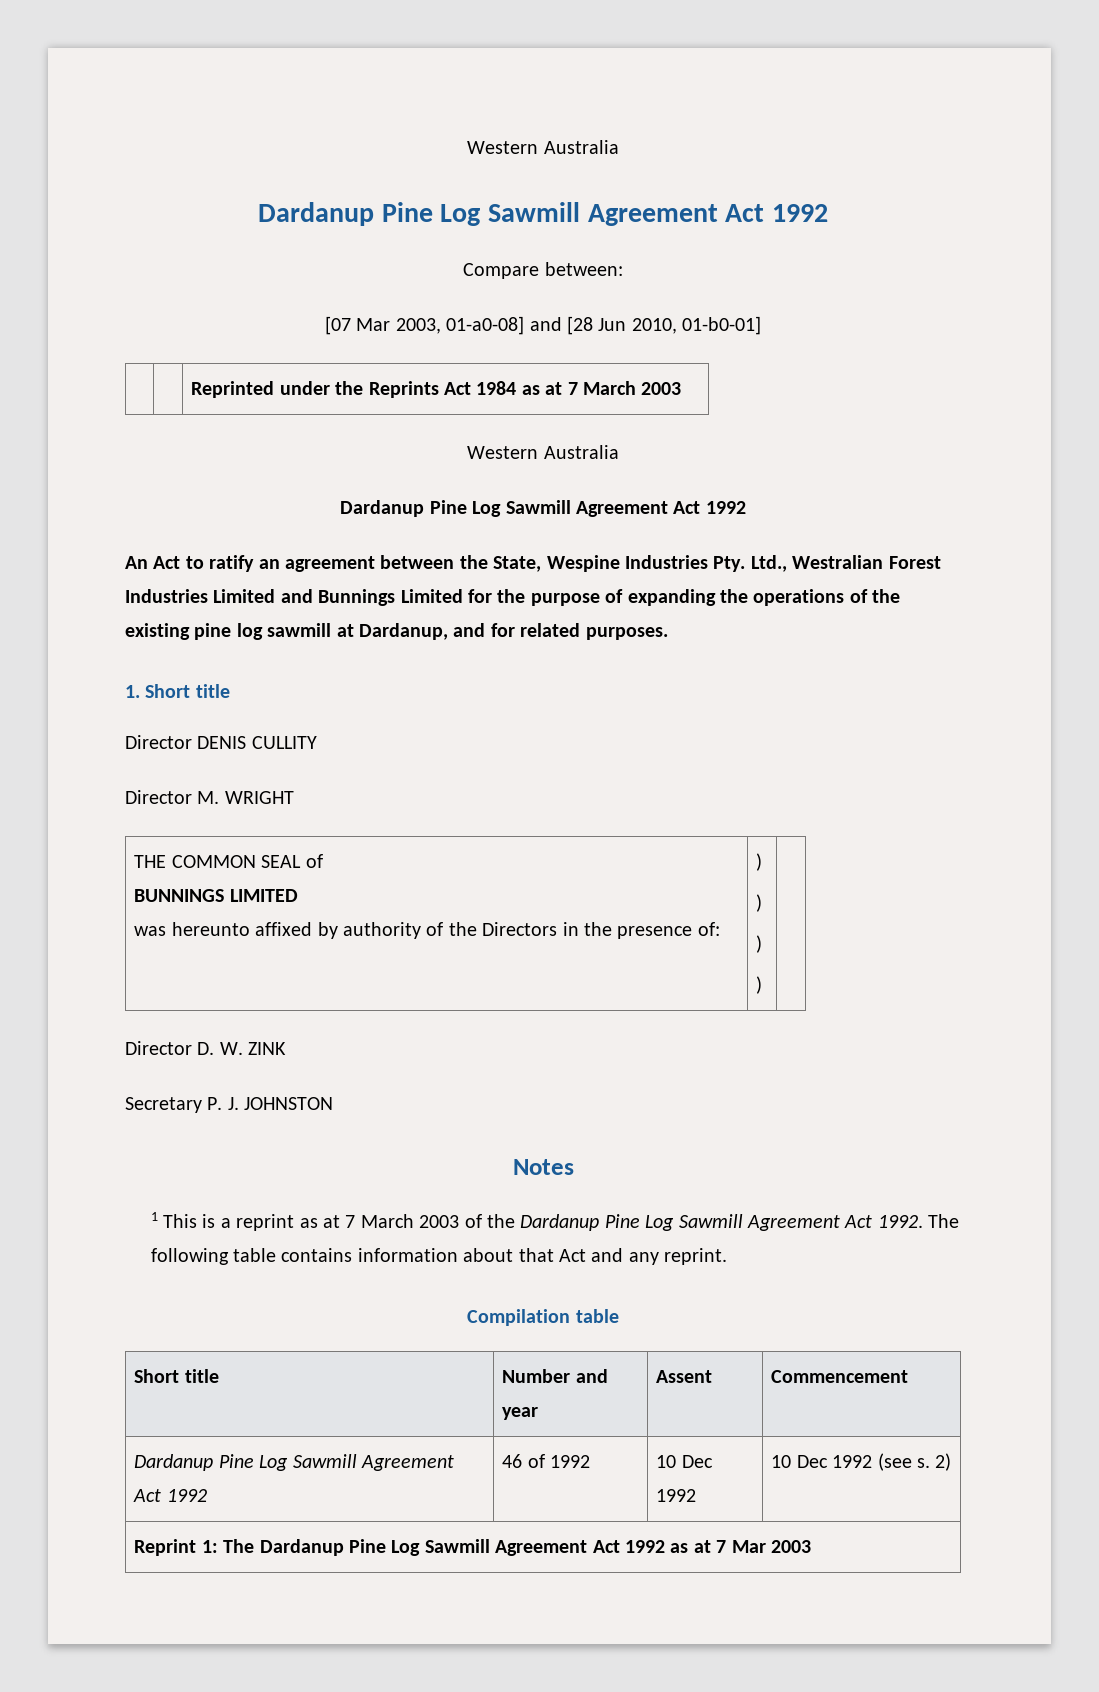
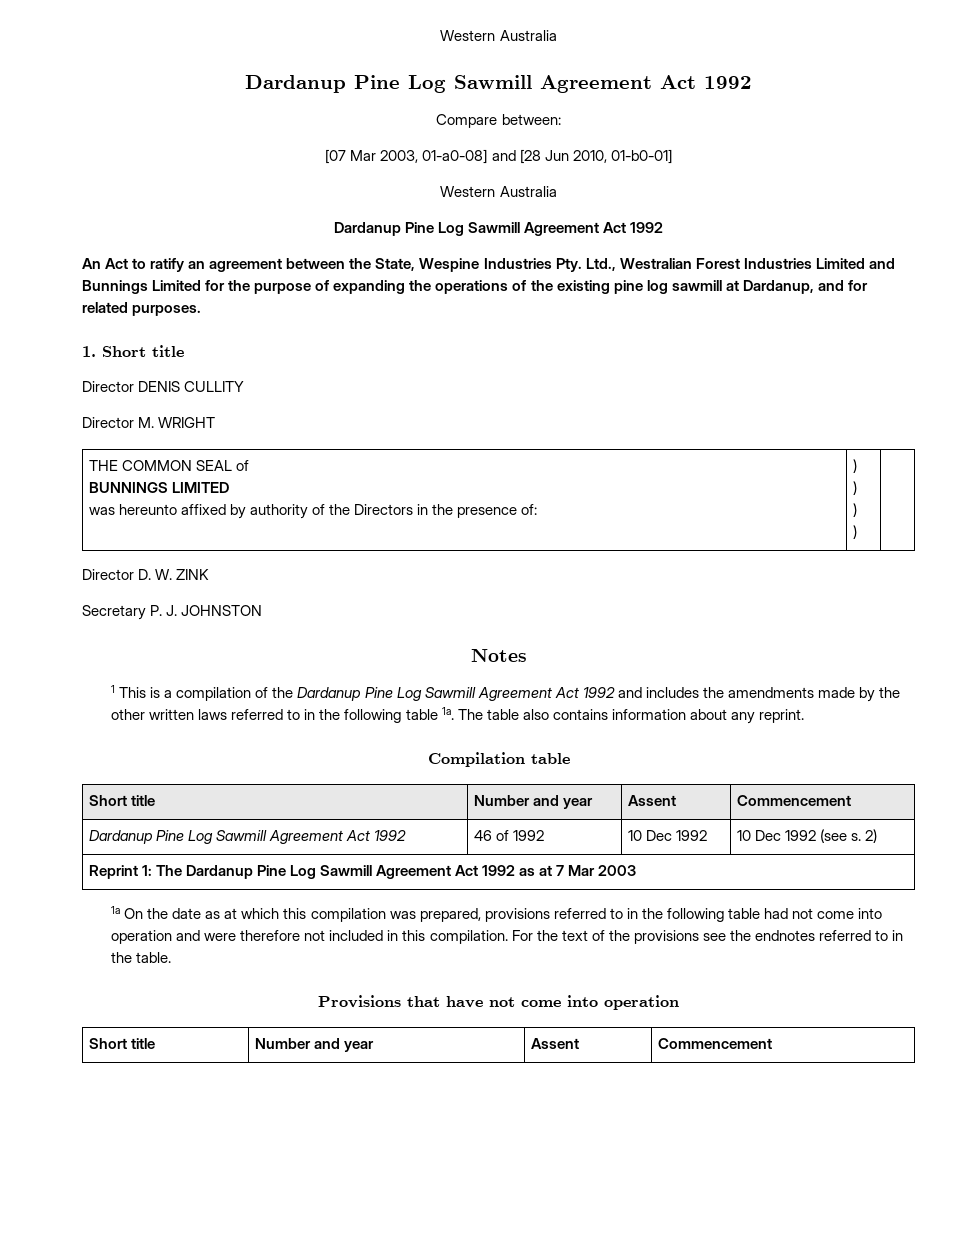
[191,381,682,398] // | | Reprinted under the Reprints Act 1984 as at 7 March 2003 -> (672, 156) none
[236,1214,460,1231] reprint as at 7 March 2003 -> [176,687,252,701] compilation
[877,1214,960,1228] [150,1248,624,1265] 1992. The following table contains information about that Act and -> [582,687,901,702] [111,707,727,723] 1992 and includes the amendments made by the other written laws referred to in the following table 1a. The table also contains information about
(811, 1546) none -> [111,906,883,922] [111,930,904,944] [111,952,172,963] [318,995,679,1010] [88,1038,155,1049] [254,1038,374,1052] [530,1038,579,1049] [657,1038,772,1049] // 1a On the date as at which this compilation was prepared, provisions referred to in the following table had not come into operation and were therefore not included in this compilation. For the text of the provisions see the endnotes referred to in the table. // Provisions that have not come into operation // Short title | Number and year | Assent | Commencement

